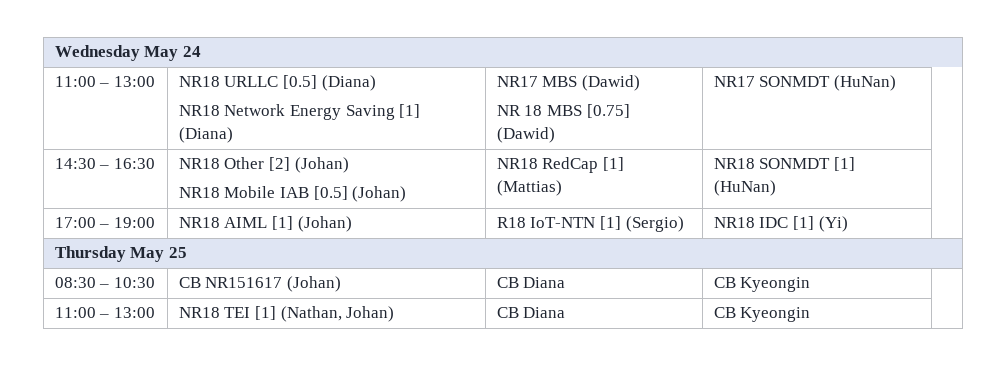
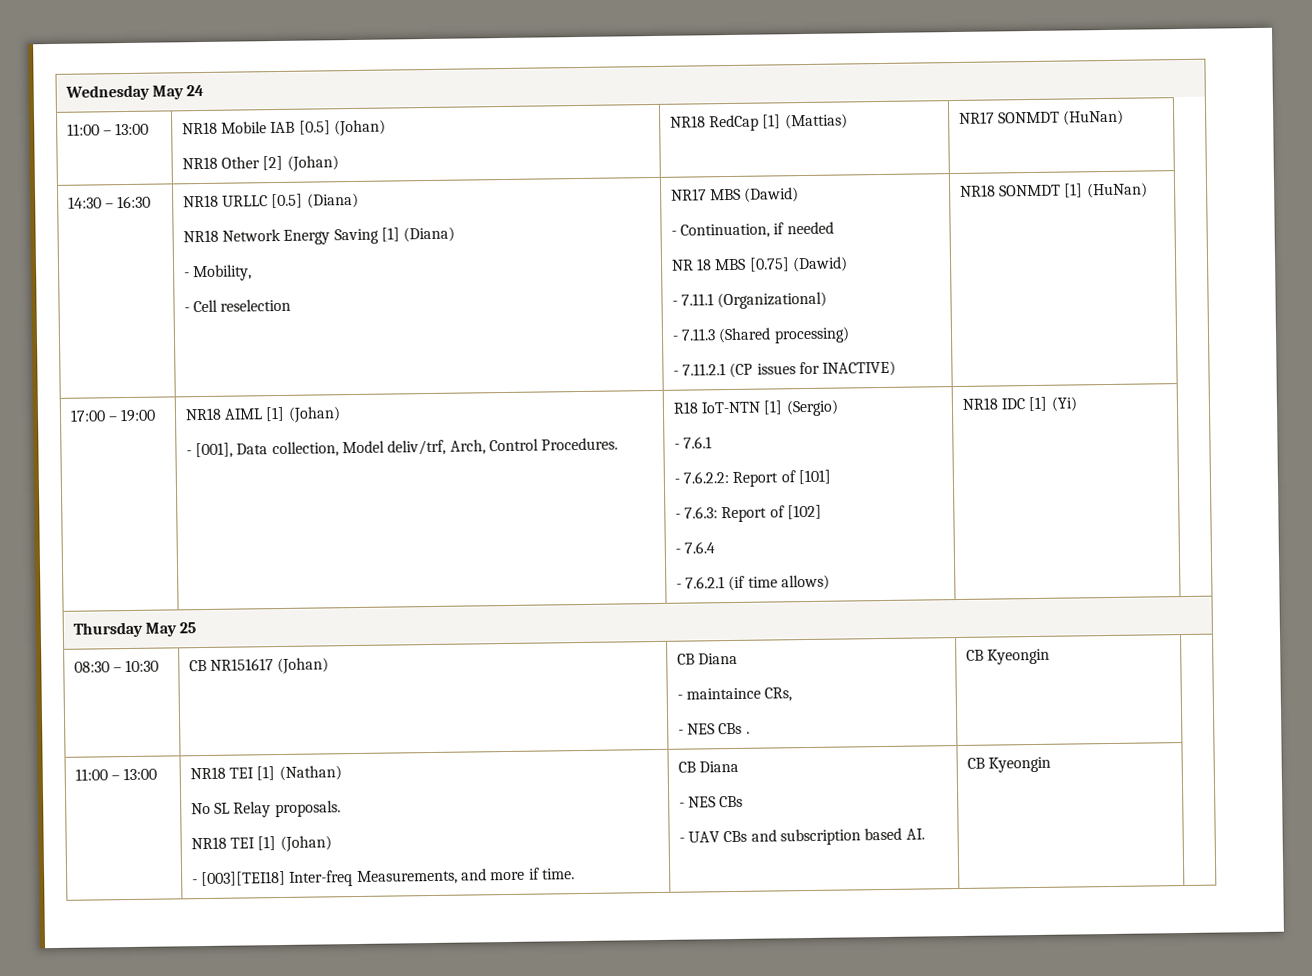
(155, 81) none -> [181,119,387,137] [181,155,339,172] [669,113,848,132] [958,109,1125,126] [67,195,152,209] | NR18 Mobile IAB [0.5] (Johan) // NR18 Other [2] (Johan) | NR18 RedCap [1] (Mattias) | NR17 SONMDT (HuNan) | // 14:30 – 16:30
(233, 135) none -> [183,264,253,282] [183,298,292,313] // - Mobility, // - Cell reselection
(640, 83) none -> [670,221,834,239] // - Continuation, if needed
[713,75,896,91] [54,158,155,169] [178,157,349,173] [178,186,407,202] [496,157,624,173] [496,180,562,196] | NR17 SONMDT (HuNan) | // 14:30 – 16:30 | NR18 Other [2] (Johan) // NR18 Mobile IAB [0.5] (Johan) | NR18 RedCap [1] (Mattias) -> [671,291,828,310] [671,326,850,344] [672,360,897,379] // - 7.11.1 (Organizational) // - 7.11.3 (Shared processing) // - 7.11.2.1 (CP issues for INACTIVE)
[496,216,684,232] | R18 IoT-NTN [1] (Sergio) -> [185,437,619,459] [672,399,839,417] [673,436,713,449] [673,469,832,487] [674,504,823,523] [674,541,716,554] [675,574,831,592] // - [001], Data collection, Model deliv/trf, Arch, Control Procedures. | R18 IoT-NTN [1] (Sergio) // - 7.6.1 // - 7.6.2.2: Report of [101] // - 7.6.3: Report of [102] // - 7.6.4 // - 7.6.2.1 (if time allows)
(566, 282) none -> [676,687,793,702] [677,722,750,735] // - maintaince CRs, // - NES CBs .
[280,306,395,322] [496,307,566,318] (Nathan, Johan) | CB Diana -> [278,765,342,782] [190,800,341,818] [190,835,332,853] [191,867,576,887] [677,760,740,773] [678,795,744,808] [678,827,925,846] (Nathan) // No SL Relay proposals. // NR18 TEI [1] (Johan) // - [003][TEI18] Inter-freq Measurements, and more if time. | CB Diana // - NES CBs // - UAV CBs and subscription based AI.

